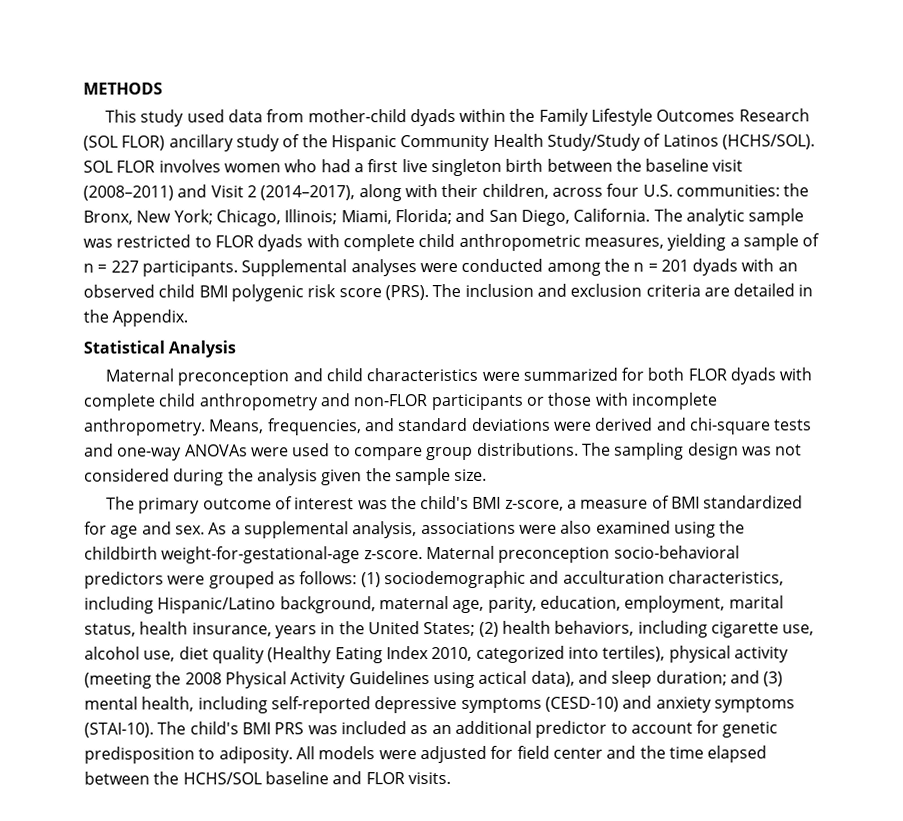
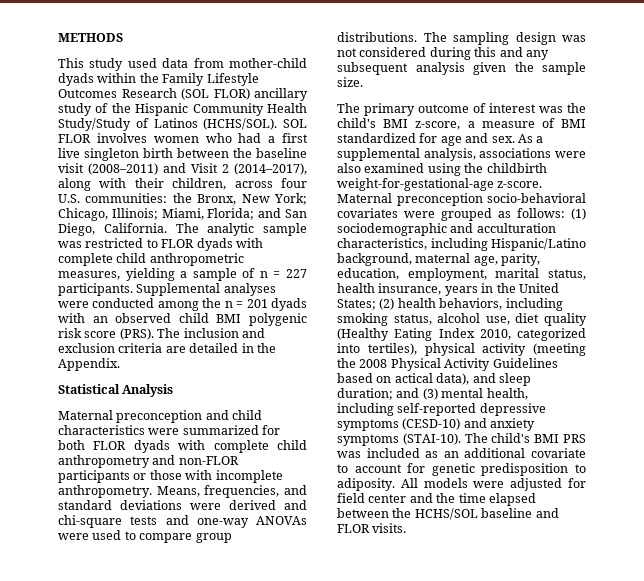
[227,468,254,482] the -> [474,47,549,60] [337,62,408,75] this and any subsequent
[84,571,164,589] predictors -> [337,208,398,218] covariates
[710,621,815,638] cigarette use, -> [337,313,432,326] smoking status,
[432,671,475,689] using -> [337,373,392,383] based on
[535,720,608,738] predictor -> [531,448,586,458] covariate

